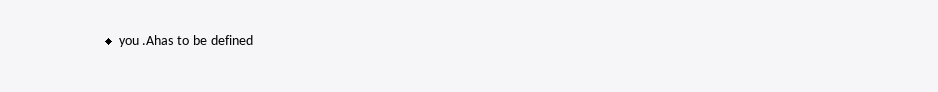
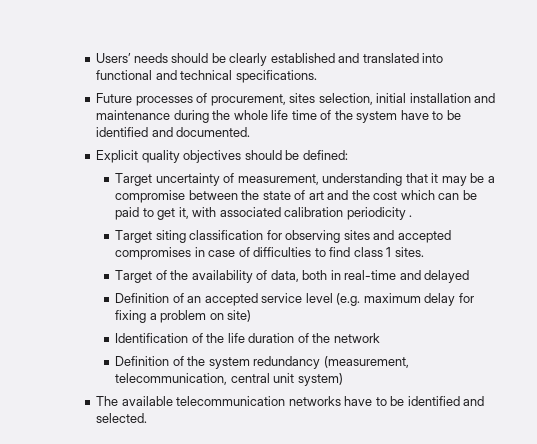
[118,35,253,47] you .Ahas to be defined -> [96,53,444,66] [96,70,317,83] [96,93,496,106] [96,110,461,123] [96,127,251,137] [96,150,348,163] [115,173,495,186] [115,190,477,203] [115,207,413,220] [115,230,451,243] [115,247,424,260] [115,270,470,283] [115,293,474,306] [115,310,252,323] [115,333,380,343] [115,356,409,369] [115,373,343,386] [96,396,485,406] [96,413,148,423] Users’ needs should be clearly established and translated into functional and technical specifications. // Future processes of procurement, sites selection, initial installation and maintenance during the whole life time of the system have to be identified and documented. // Explicit quality objectives should be defined: // Target uncertainty of measurement, understanding that it may be a compromise between the state of art and the cost which can be paid to get it, with associated calibration periodicity . // Target siting classification for observing sites and accepted compromises in case of difficulties to find class 1 sites. // Target of the availability of data, both in real-time and delayed // Definition of an accepted service level (e.g. maximum delay for fixing a problem on site) // Identification of the life duration of the network // Definition of the system redundancy (measurement, telecommunication, central unit system) // The available telecommunication networks have to be identified and selected.

